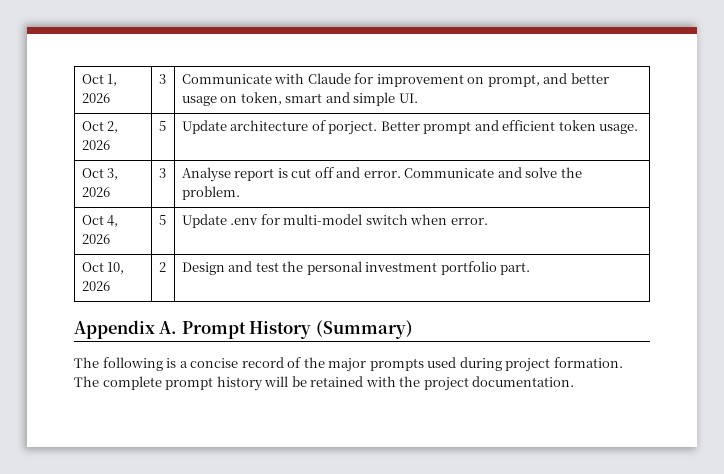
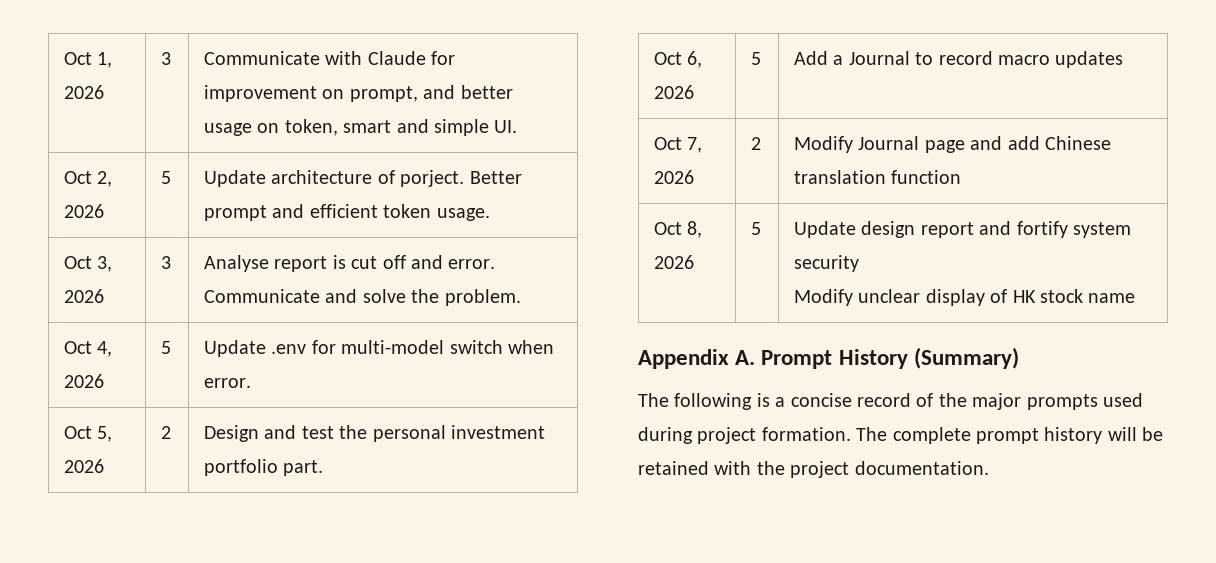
[107,262,125,274] 10, -> [97,426,113,442] 5,
(531, 268) none -> [653,51,703,68] [653,85,694,99] [750,52,761,65] [793,51,1124,68] [653,137,703,153] [653,170,694,184] [750,137,761,150] [793,136,1111,153] [793,170,962,184] [653,221,703,238] [653,255,694,269] [750,222,761,235] [793,221,1131,238] [793,255,859,272] [793,289,1136,306] // Oct 6, 2026 | 5 | Add a Journal to record macro updates // Oct 7, 2026 | 2 | Modify Journal page and add Chinese translation function // Oct 8, 2026 | 5 | Update design report and fortify system security // Modify unclear display of HK stock name

